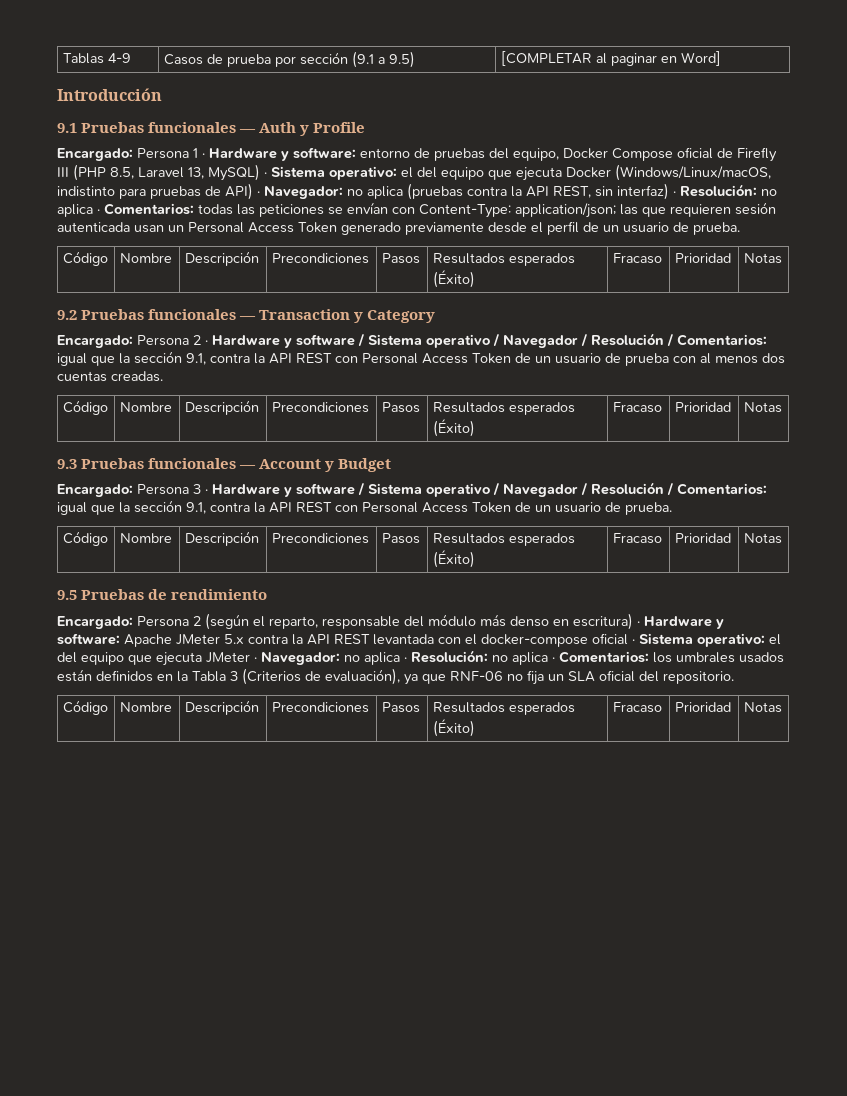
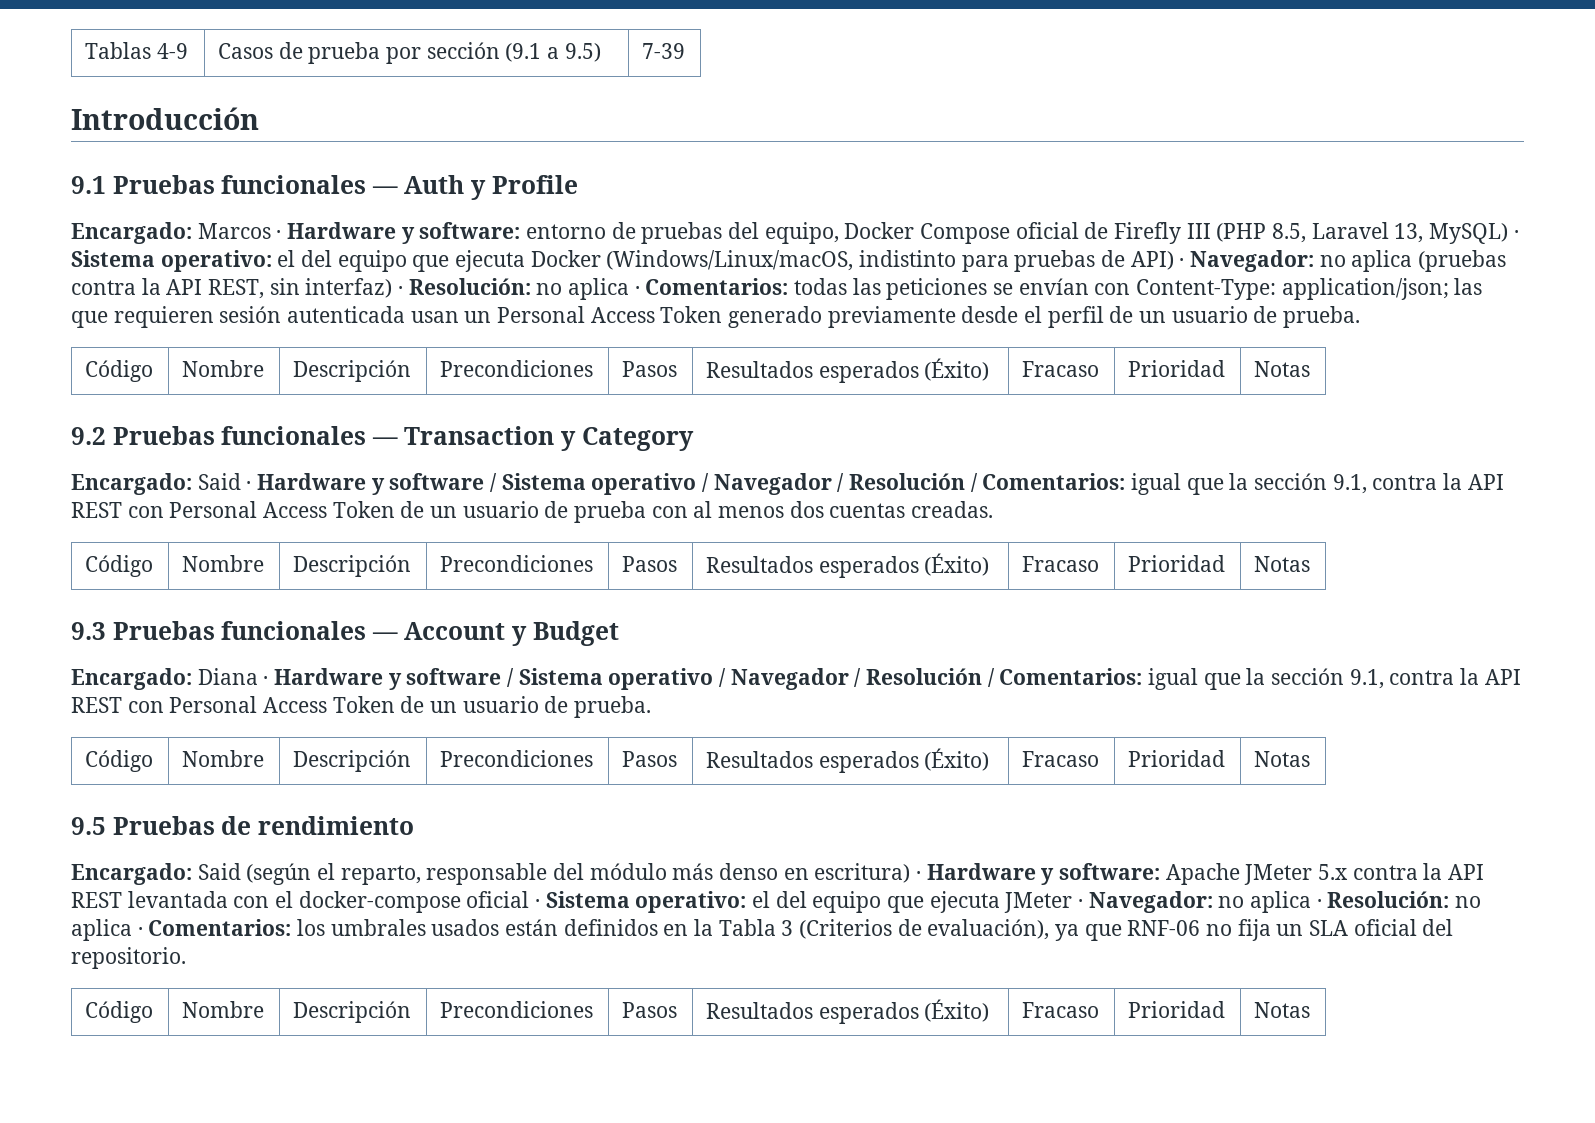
[500,51,721,66] [COMPLETAR al paginar en Word] -> [642,43,686,59] 7-39
[137,148,198,159] Persona 1 -> [197,223,271,239] Marcos
[137,335,201,346] Persona 2 -> [197,473,241,490] Said
[137,484,201,495] Persona 3 -> [197,668,258,685] Diana
[137,616,201,627] Persona 2 -> [197,863,241,880] Said

